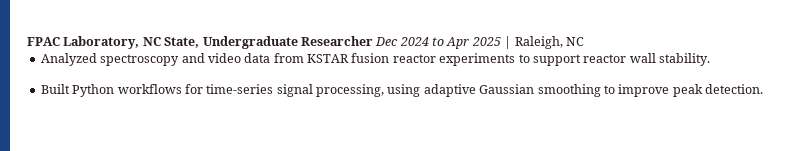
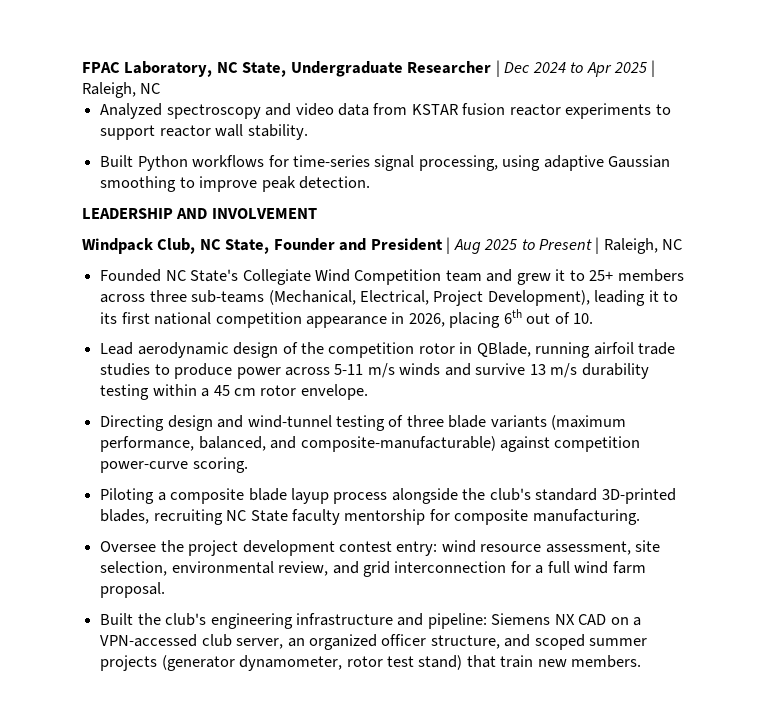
(373, 41) none -> [495,60,500,77] |
(763, 89) none -> [82,208,317,219] [82,237,683,254] [100,269,684,285] [100,290,679,306] [100,309,594,328] [100,342,676,358] [100,363,649,379] [100,384,368,400] [100,415,627,431] [100,436,641,452] [100,457,248,473] [100,488,676,504] [100,509,640,525] [100,540,661,556] [100,561,646,577] [100,582,166,598] [100,613,642,629] [100,634,648,650] [100,655,642,671] // LEADERSHIP AND INVOLVEMENT // Windpack Club, NC State, Founder and President | Aug 2025 to Present | Raleigh, NC // Founded NC State's Collegiate Wind Competition team and grew it to 25+ members across three sub-teams (Mechanical, Electrical, Project Development), leading it to its first national competition appearance in 2026, placing 6th out of 10. // Lead aerodynamic design of the competition rotor in QBlade, running airfoil trade studies to produce power across 5-11 m/s winds and survive 13 m/s durability testing within a 45 cm rotor envelope. // Directing design and wind-tunnel testing of three blade variants (maximum performance, balanced, and composite-manufacturable) against competition power-curve scoring. // Piloting a composite blade layup process alongside the club's standard 3D-printed blades, recruiting NC State faculty mentorship for composite manufacturing. // Oversee the project development contest entry: wind resource assessment, site selection, environmental review, and grid interconnection for a full wind farm proposal. // Built the club's engineering infrastructure and pipeline: Siemens NX CAD on a VPN-accessed club server, an organized officer structure, and scoped summer projects (generator dynamometer, rotor test stand) that train new members.

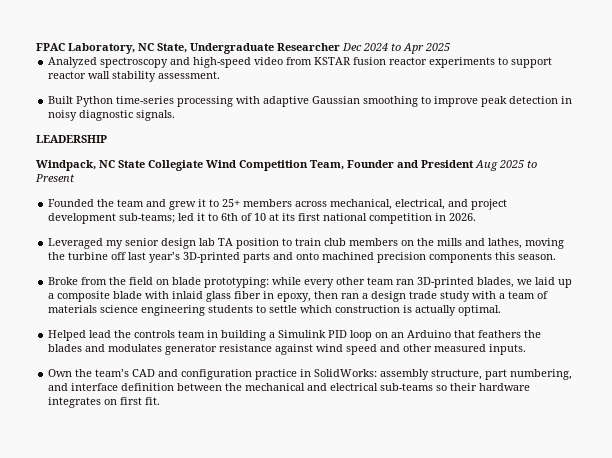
[495,60,500,77] | -> (340, 47) none
[651,60,656,77] [82,82,161,98] | Raleigh, NC -> (450, 47) none
[295,103,369,116] video data -> [193,57,284,68] high-speed video
[247,124,308,140] stability. -> [112,71,221,82] stability assessment.
[192,155,541,171] workflows for time-series signal processing, using -> [116,96,261,107] time-series processing with
[298,176,370,189] [82,208,317,219] [82,238,270,254] detection. // LEADERSHIP AND INVOLVEMENT // Windpack Club, NC State, -> [509,96,573,104] [48,110,176,121] [36,135,107,143] [36,160,344,171] detection in noisy diagnostic signals. // LEADERSHIP // Windpack, NC State Collegiate Wind Competition Team,
[446,237,451,254] | -> (474, 164) none
[595,237,683,254] [100,269,442,285] | Raleigh, NC // Founded NC State's Collegiate Wind Competition -> [48,199,115,207] // Founded the
[149,290,679,306] [100,309,594,328] [100,342,676,358] [100,363,649,379] [100,384,368,400] [100,415,627,431] [100,436,641,452] [100,457,248,473] [100,488,676,504] [100,509,640,525] [100,540,661,556] [100,561,646,577] [100,582,166,598] [100,613,642,629] [100,634,648,650] [100,655,642,671] three sub-teams (Mechanical, Electrical, Project Development), leading it to its first national competition appearance in 2026, placing 6th out of 10. // Lead aerodynamic design of the competition rotor in QBlade, running airfoil trade studies to produce power across 5-11 m/s winds and survive 13 m/s durability testing within a 45 cm rotor envelope. // Directing design and wind-tunnel testing of three blade variants (maximum performance, balanced, and composite-manufacturable) against competition power-curve scoring. // Piloting a composite blade layup process alongside the club's standard 3D-printed blades, recruiting NC State faculty mentorship for composite manufacturing. // Oversee the project development contest entry: wind resource assessment, site selection, environmental review, and grid interconnection for a full wind farm proposal. // Built the club's engineering infrastructure and pipeline: Siemens NX CAD on a VPN-accessed club server, an organized officer structure, and scoped summer projects (generator dynamometer, rotor test stand) that train new members. -> [330,199,508,210] [48,213,477,224] [48,238,565,249] [48,252,557,263] [48,277,573,288] [48,291,549,302] [48,305,502,316] [48,330,542,341] [48,344,527,355] [48,369,573,380] [48,383,531,391] [48,397,161,408] mechanical, electrical, and project development sub-teams; led it to 6th of 10 at its first national competition in 2026. // Leveraged my senior design lab TA position to train club members on the mills and lathes, moving the turbine off last year’s 3D-printed parts and onto machined precision components this season. // Broke from the field on blade prototyping: while every other team ran 3D-printed blades, we laid up a composite blade with inlaid glass fiber in epoxy, then ran a design trade study with a team of materials science engineering students to settle which construction is actually optimal. // Helped lead the controls team in building a Simulink PID loop on an Arduino that feathers the blades and modulates generator resistance against wind speed and other measured inputs. // Own the team’s CAD and configuration practice in SolidWorks: assembly structure, part numbering, and interface definition between the mechanical and electrical sub-teams so their hardware integrates on first fit.

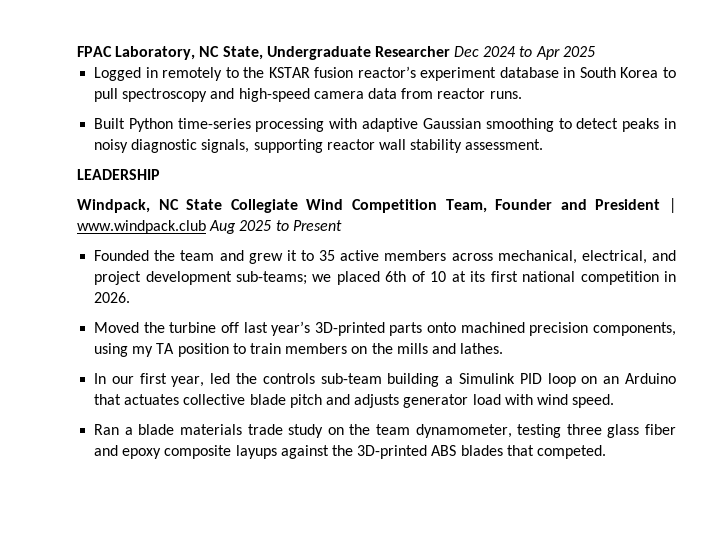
[48,57,553,68] [48,71,221,82] Analyzed spectroscopy and high-speed video from KSTAR fusion reactor experiments to support reactor wall stability assessment. -> [94,66,676,81] [94,88,522,102] Logged in remotely to the KSTAR fusion reactor’s experiment database in South Korea to pull spectroscopy and high-speed camera data from reactor runs.
[434,96,573,107] [48,110,176,121] improve peak detection in noisy diagnostic signals. -> [576,118,676,132] [94,139,544,153] detect peaks in noisy diagnostic signals, supporting reactor wall stability assessment.
(474, 164) none -> [669,198,677,213] [77,220,206,234] | www.windpack.club
[222,199,241,207] 25+ -> [319,250,380,261] 35 active
[178,213,219,221] led it to -> [312,271,380,285] we placed
[48,238,565,249] Leveraged my senior design lab TA position to train club members on the mills and lathes, moving -> [94,322,140,333] Moved
[273,252,294,260] and -> (423, 329) none
[429,252,557,263] [48,277,573,288] [48,291,549,302] [48,305,502,316] [48,330,219,341] components this season. // Broke from the field on blade prototyping: while every other team ran 3D-printed blades, we laid up a composite blade with inlaid glass fiber in epoxy, then ran a design trade study with a team of materials science engineering students to settle which construction is actually optimal. // Helped lead the controls team in -> [593,322,676,336] [94,343,504,357] [94,373,382,387] components, using my TA position to train members on the mills and lathes. // In our first year, led the controls sub-team
[478,330,542,338] [48,344,527,355] [48,369,573,380] [48,383,531,391] [48,397,161,408] feathers the blades and modulates generator resistance against wind speed and other measured inputs. // Own the team’s CAD and configuration practice in SolidWorks: assembly structure, part numbering, and interface definition between the mechanical and electrical sub-teams so their hardware integrates on first fit. -> [124,394,615,408] [94,424,676,438] [94,445,606,459] actuates collective blade pitch and adjusts generator load with wind speed. // Ran a blade materials trade study on the team dynamometer, testing three glass fiber and epoxy composite layups against the 3D-printed ABS blades that competed.

